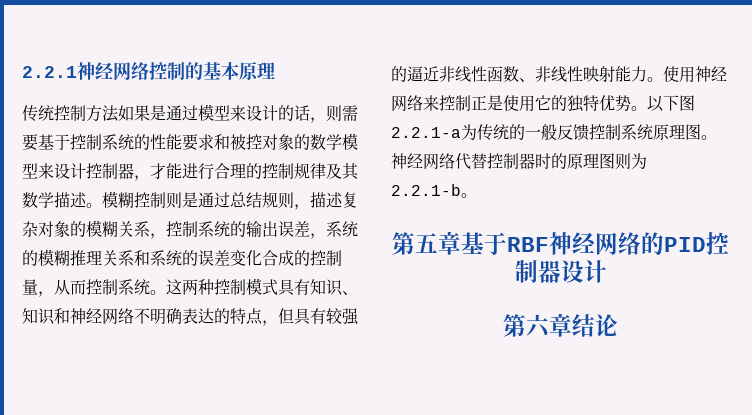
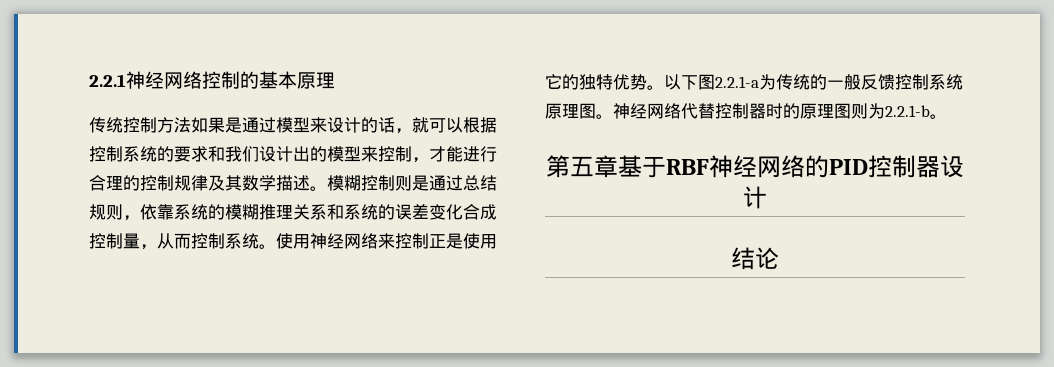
[326,105,358,122] [22,133,358,151] [22,163,134,179] 则需要基于控制系统的性能要求和被控对象的数学模型来设计控制器 -> [412,117,497,133] [89,146,412,162] 就可以根据控制系统的要求和我们设计出的模型来控制
[310,192,358,208] [22,220,326,239] 描述复杂对象的模糊关系，控制系统的输出误差， -> [140,204,174,220] 依靠
[294,250,310,266] 的 -> (497, 212) none
[166,278,358,296] [22,308,359,326] [391,66,663,82] 这两种控制模式具有知识、知识和神经网络不明确表达的特点，但具有较强的逼近非线性函数、非线性映射能力。 -> (276, 246) none
[503,313,572,338] 第六章 -> (767, 197) none

